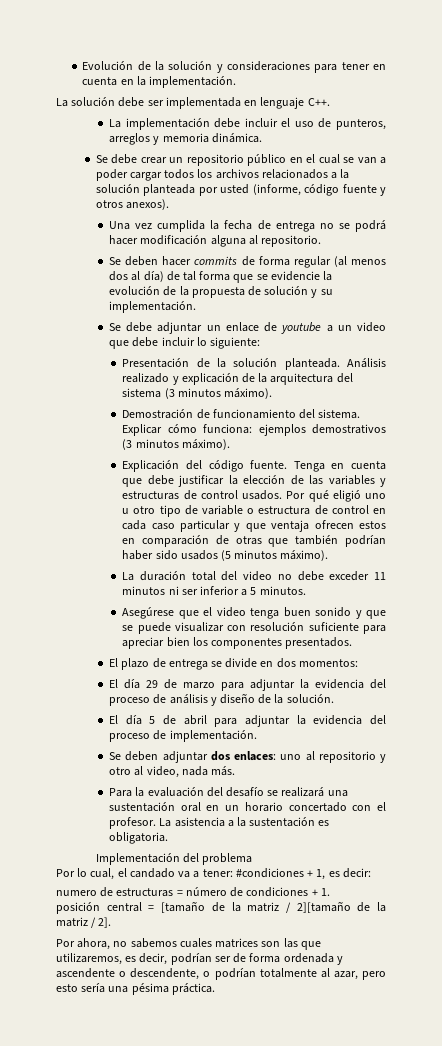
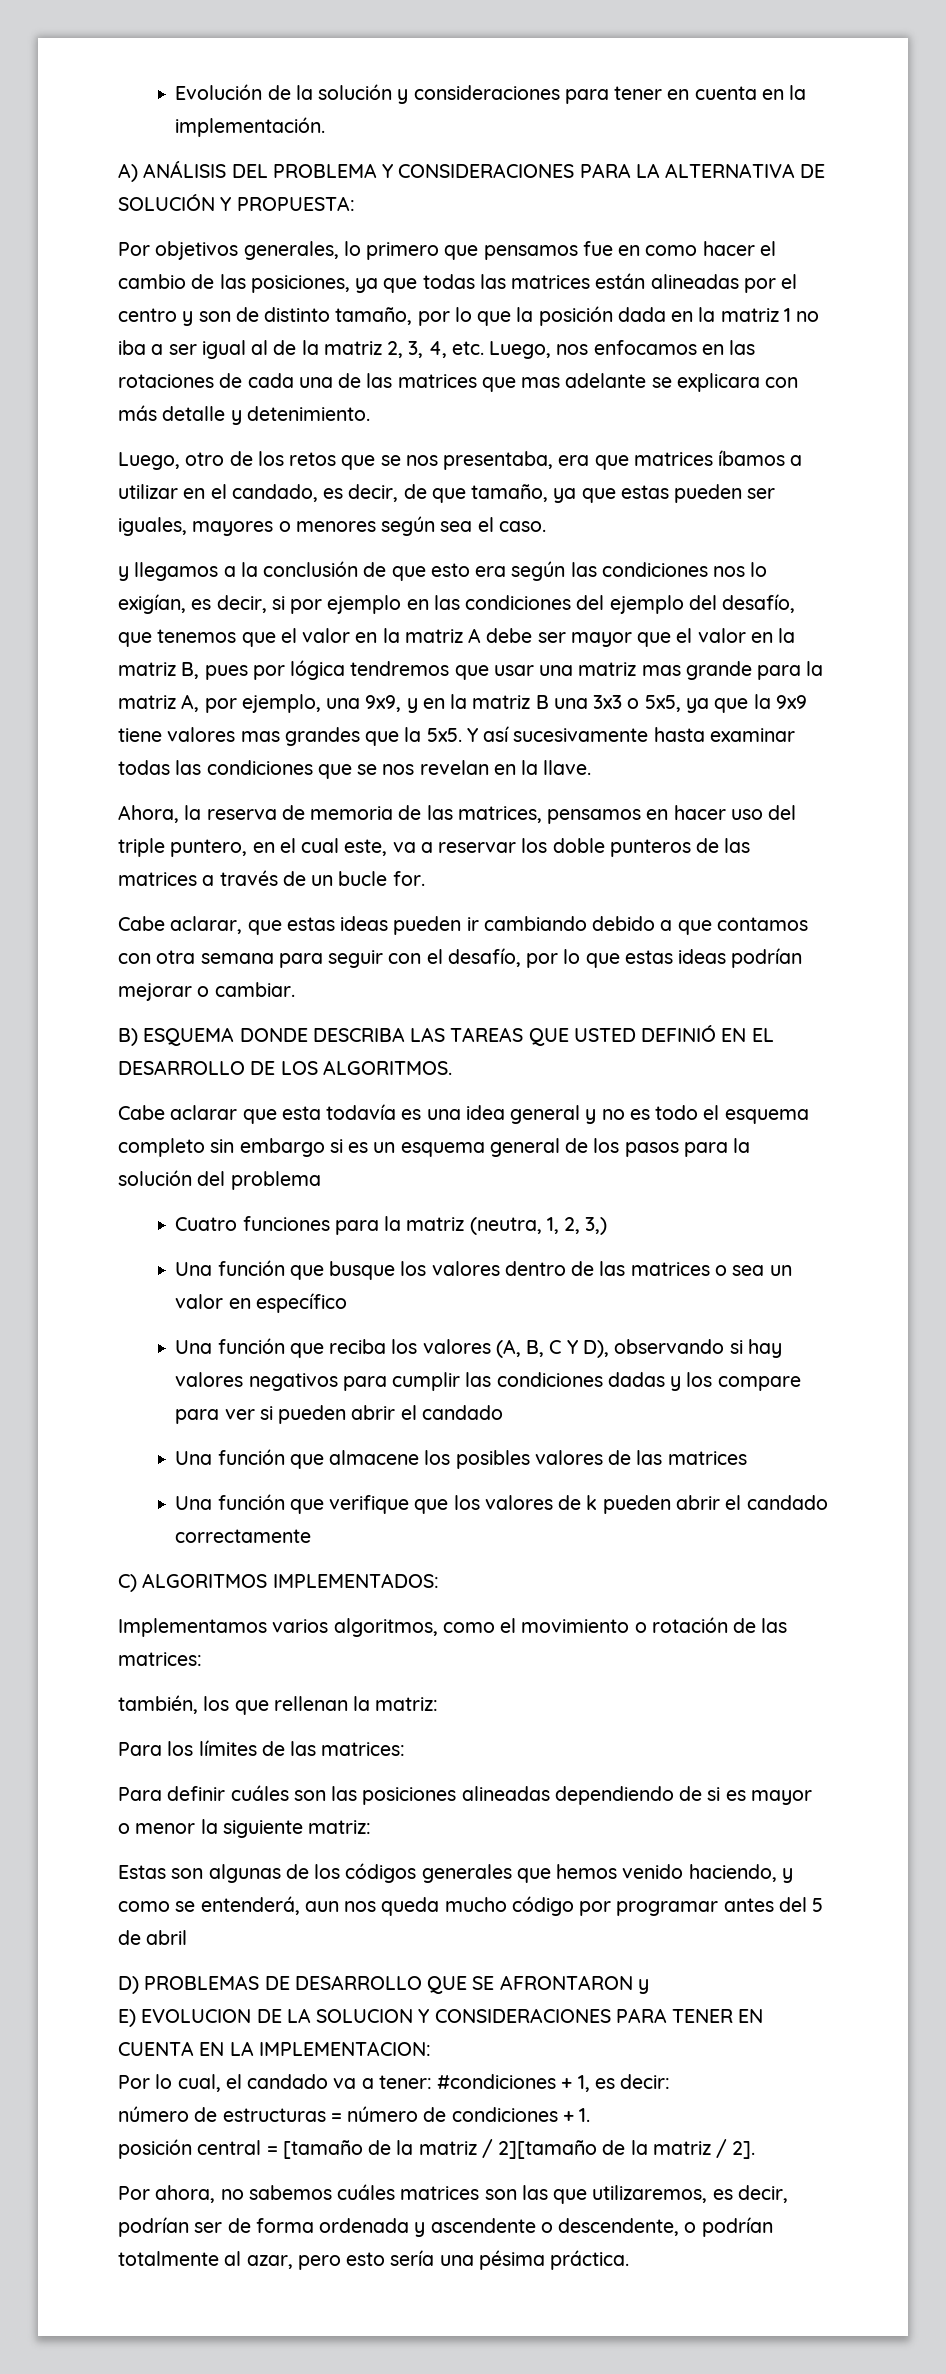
[56,97,330,109] [109,118,386,130] [109,133,262,145] [95,154,386,166] [95,169,350,181] [95,184,386,196] [95,199,169,210] [109,220,387,232] [109,235,321,247] [109,256,386,268] [109,271,333,283] [109,286,333,298] [109,301,197,313] [109,322,386,334] [109,337,260,349] [122,358,387,370] [122,373,353,385] [122,388,273,399] [122,409,361,419] [122,424,386,436] [122,439,230,450] [122,460,386,472] [122,475,386,487] [122,490,386,502] [122,505,386,517] [122,520,386,532] [122,535,386,547] [122,550,329,561] [122,571,386,581] [122,586,306,596] [122,607,386,619] [122,622,386,634] [122,637,353,649] [109,658,358,670] [109,679,386,691] [109,693,334,706] [109,715,386,727] [109,730,257,742] [109,751,386,763] [109,766,235,778] [109,787,348,797] [109,802,386,812] [109,817,330,829] [109,832,169,844] [95,853,253,865] La solución debe ser implementada en lenguaje C++. // La implementación debe incluir el uso de punteros, arreglos y memoria dinámica. // Se debe crear un repositorio público en el cual se van a poder cargar todos los archivos relacionados a la solución planteada por usted (informe, código fuente y otros anexos). // Una vez cumplida la fecha de entrega no se podrá hacer modificación alguna al repositorio. // Se deben hacer commits de forma regular (al menos dos al día) de tal forma que se evidencie la evolución de la propuesta de solución y su implementación. // Se debe adjuntar un enlace de youtube a un video que debe incluir lo siguiente: // Presentación de la solución planteada. Análisis realizado y explicación de la arquitectura del sistema (3 minutos máximo). // Demostración de funcionamiento del sistema. Explicar cómo funciona: ejemplos demostrativos (3 minutos máximo). // Explicación del código fuente. Tenga en cuenta que debe justificar la elección de las variables y estructuras de control usados. Por qué eligió uno u otro tipo de variable o estructura de control en cada caso particular y que ventaja ofrecen estos en comparación de otras que también podrían haber sido usados (5 minutos máximo). // La duración total del video no debe exceder 11 minutos ni ser inferior a 5 minutos. // Asegúrese que el video tenga buen sonido y que se puede visualizar con resolución suficiente para apreciar bien los componentes presentados. // El plazo de entrega se divide en dos momentos: // El día 29 de marzo para adjuntar la evidencia del proceso de análisis y diseño de la solución. // El día 5 de abril para adjuntar la evidencia del proceso de implementación. // Se deben adjuntar dos enlaces: uno al repositorio y otro al video, nada más. // Para la evaluación del desafío se realizará una sustentación oral en un horario concertado con el profesor. La asistencia a la sustentación es obligatoria. // Implementación del problema -> [118,161,826,182] [118,194,355,211] [118,241,776,260] [118,273,798,293] [118,306,820,326] [118,340,756,359] [118,373,799,392] [118,405,370,425] [118,450,803,470] [118,484,776,503] [118,516,546,536] [118,561,768,581] [118,594,796,614] [118,628,796,647] [118,660,824,680] [118,694,807,713] [118,726,795,746] [118,760,592,779] [118,805,797,824] [118,838,751,857] [118,870,425,886] [118,916,808,935] [118,948,803,968] [118,982,295,1001] [118,1025,774,1046] [118,1060,452,1075] [118,1104,809,1124] [118,1138,751,1157] [118,1170,321,1190] [175,1216,608,1235] [175,1260,792,1280] [175,1293,347,1313] [175,1338,782,1358] [175,1372,801,1391] [175,1405,503,1424] [175,1449,747,1469] [175,1494,828,1514] [175,1529,312,1543] [118,1573,439,1592] [118,1617,788,1637] [118,1652,202,1666] [118,1695,439,1715] [118,1740,406,1756] [118,1785,812,1805] [118,1819,372,1838] [118,1863,793,1883] [118,1896,824,1916] [118,1930,188,1945] [118,1975,649,1994] [118,2008,764,2027] [118,2041,431,2056] A) ANÁLISIS DEL PROBLEMA Y CONSIDERACIONES PARA LA ALTERNATIVA DE SOLUCIÓN Y PROPUESTA: // Por objetivos generales, lo primero que pensamos fue en como hacer el cambio de las posiciones, ya que todas las matrices están alineadas por el centro y son de distinto tamaño, por lo que la posición dada en la matriz 1 no iba a ser igual al de la matriz 2, 3, 4, etc. Luego, nos enfocamos en las rotaciones de cada una de las matrices que mas adelante se explicara con más detalle y detenimiento. // Luego, otro de los retos que se nos presentaba, era que matrices íbamos a utilizar en el candado, es decir, de que tamaño, ya que estas pueden ser iguales, mayores o menores según sea el caso. // y llegamos a la conclusión de que esto era según las condiciones nos lo exigían, es decir, si por ejemplo en las condiciones del ejemplo del desafío, que tenemos que el valor en la matriz A debe ser mayor que el valor en la matriz B, pues por lógica tendremos que usar una matriz mas grande para la matriz A, por ejemplo, una 9x9, y en la matriz B una 3x3 o 5x5, ya que la 9x9 tiene valores mas grandes que la 5x5. Y así sucesivamente hasta examinar todas las condiciones que se nos revelan en la llave. // Ahora, la reserva de memoria de las matrices, pensamos en hacer uso del triple puntero, en el cual este, va a reservar los doble punteros de las matrices a través de un bucle for. // Cabe aclarar, que estas ideas pueden ir cambiando debido a que contamos con otra semana para seguir con el desafío, por lo que estas ideas podrían mejorar o cambiar. // B) ESQUEMA DONDE DESCRIBA LAS TAREAS QUE USTED DEFINIÓ EN EL DESARROLLO DE LOS ALGORITMOS. // Cabe aclarar que esta todavía es una idea general y no es todo el esquema completo sin embargo si es un esquema general de los pasos para la solución del problema // Cuatro funciones para la matriz (neutra, 1, 2, 3,) // Una función que busque los valores dentro de las matrices o sea un valor en específico // Una función que reciba los valores (A, B, C Y D), observando si hay valores negativos para cumplir las condiciones dadas y los compare para ver si pueden abrir el candado // Una función que almacene los posibles valores de las matrices // Una función que verifique que los valores de k pueden abrir el candado correctamente // C) ALGORITMOS IMPLEMENTADOS: // Implementamos varios algoritmos, como el movimiento o rotación de las matrices: // también, los que rellenan la matriz: // Para los límites de las matrices: // Para definir cuáles son las posiciones alineadas dependiendo de si es mayor o menor la siguiente matriz: // Estas son algunas de los códigos generales que hemos venido haciendo, y como se entenderá, aun nos queda mucho código por programar antes del 5 de abril // D) PROBLEMAS DE DESARROLLO QUE SE AFRONTARON y // E) EVOLUCION DE LA SOLUCION Y CONSIDERACIONES PARA TENER EN CUENTA EN LA IMPLEMENTACION:
[56,890,97,896] numero -> [118,2106,189,2122] número
[179,938,212,948] cuales -> [337,2184,396,2200] cuáles

